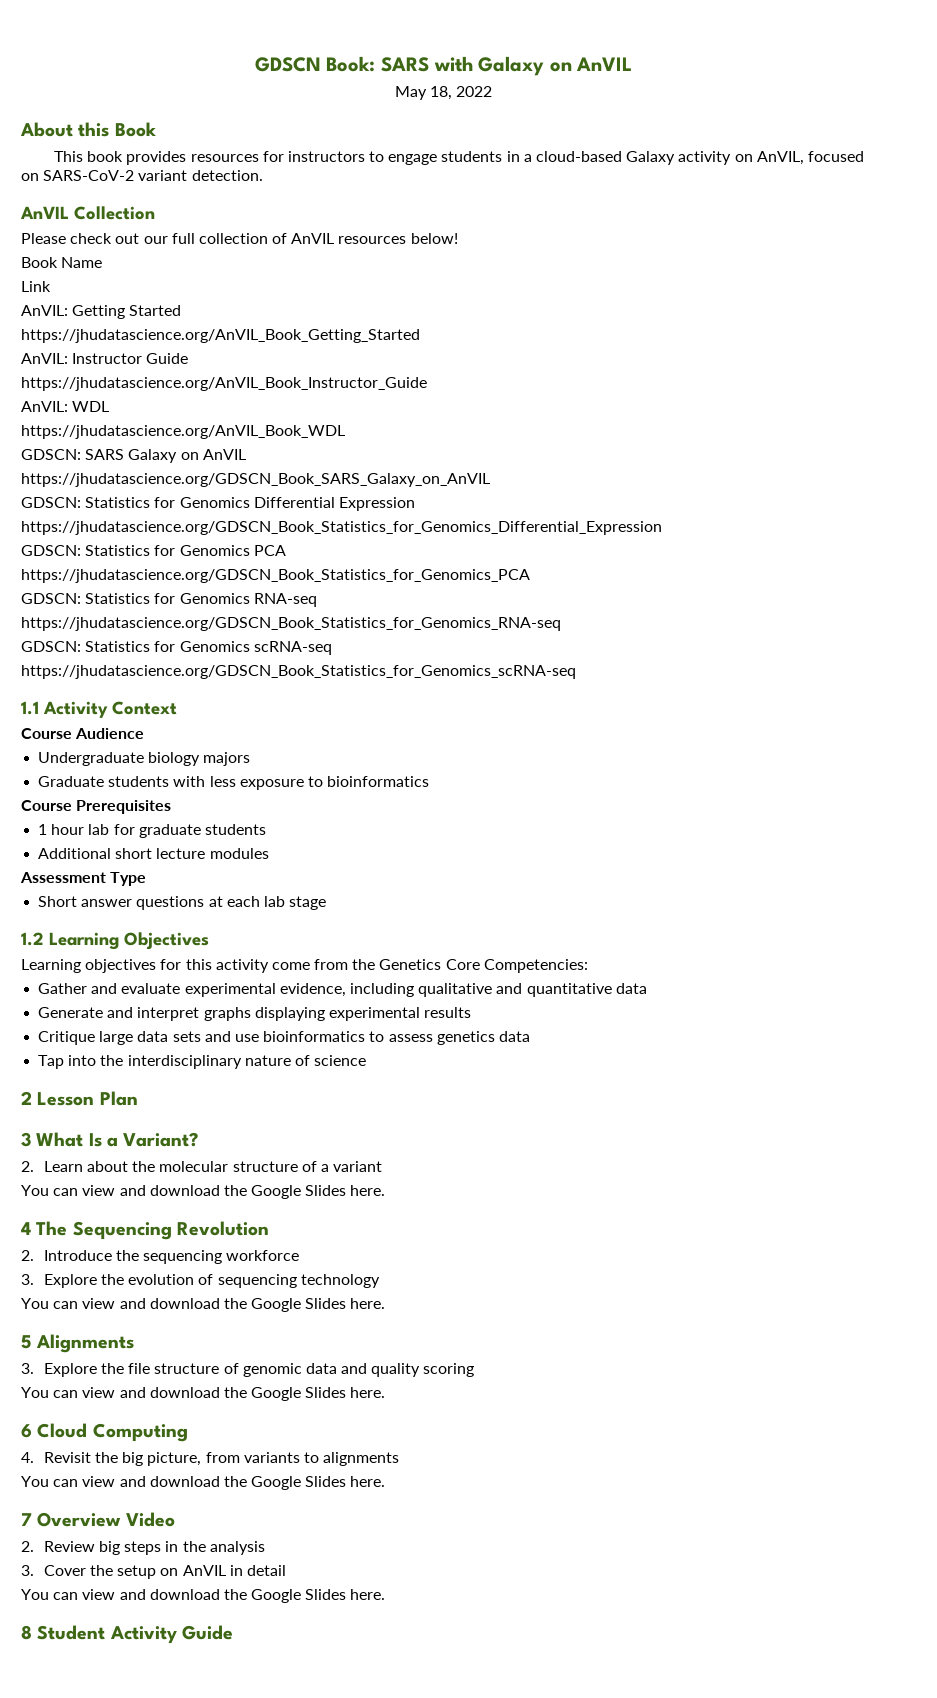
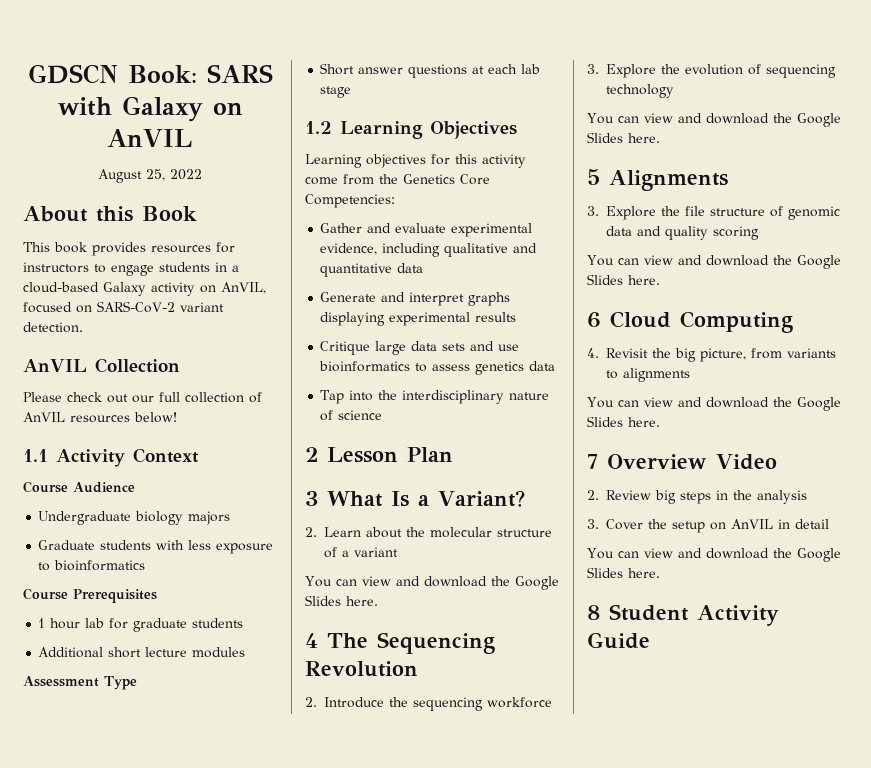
[394,86,452,100] May 18, -> [98,169,165,183] August 25,
[21,257,103,268] [21,281,51,292] [21,305,182,319] [21,329,420,343] [21,353,189,364] [21,377,427,391] [21,401,110,412] [21,425,345,439] [21,449,246,463] [21,473,490,487] [21,497,415,511] [21,521,662,535] [21,545,286,556] [21,569,530,583] [21,593,317,607] [21,617,561,631] [21,641,332,655] [21,665,576,679] // Book Name // Link // AnVIL: Getting Started // https://jhudatascience.org/AnVIL_Book_Getting_Started // AnVIL: Instructor Guide // https://jhudatascience.org/AnVIL_Book_Instructor_Guide // AnVIL: WDL // https://jhudatascience.org/AnVIL_Book_WDL // GDSCN: SARS Galaxy on AnVIL // https://jhudatascience.org/GDSCN_Book_SARS_Galaxy_on_AnVIL // GDSCN: Statistics for Genomics Differential Expression // https://jhudatascience.org/GDSCN_Book_Statistics_for_Genomics_Differential_Expression // GDSCN: Statistics for Genomics PCA // https://jhudatascience.org/GDSCN_Book_Statistics_for_Genomics_PCA // GDSCN: Statistics for Genomics RNA-seq // https://jhudatascience.org/GDSCN_Book_Statistics_for_Genomics_RNA-seq // GDSCN: Statistics for Genomics scRNA-seq // https://jhudatascience.org/GDSCN_Book_Statistics_for_Genomics_scRNA-seq -> (177, 417) none

